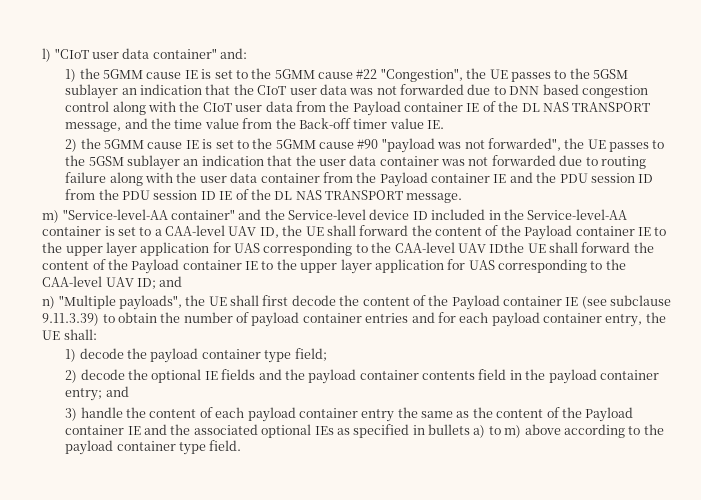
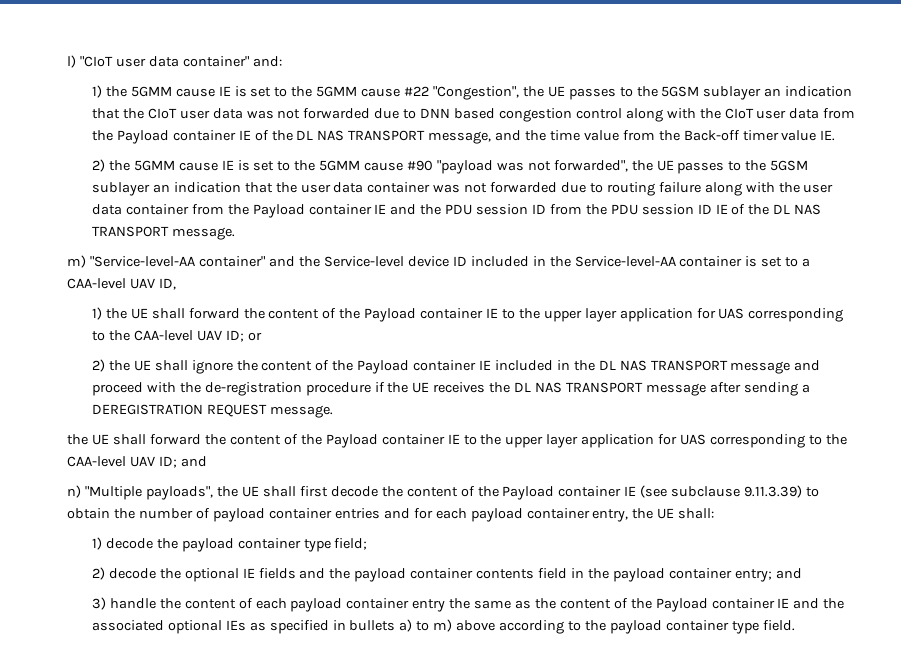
(279, 232) none -> [91,307,102,320] // 1)
[489,242,525,253] IDthe -> [225,330,262,342] [91,359,821,374] [91,382,810,396] [91,404,333,418] [67,434,89,445] ID; or // 2) the UE shall ignore the content of the Payload container IE included in the DL NAS TRANSPORT message and proceed with the de-registration procedure if the UE receives the DL NAS TRANSPORT message after sending a DEREGISTRATION REQUEST message. // the

